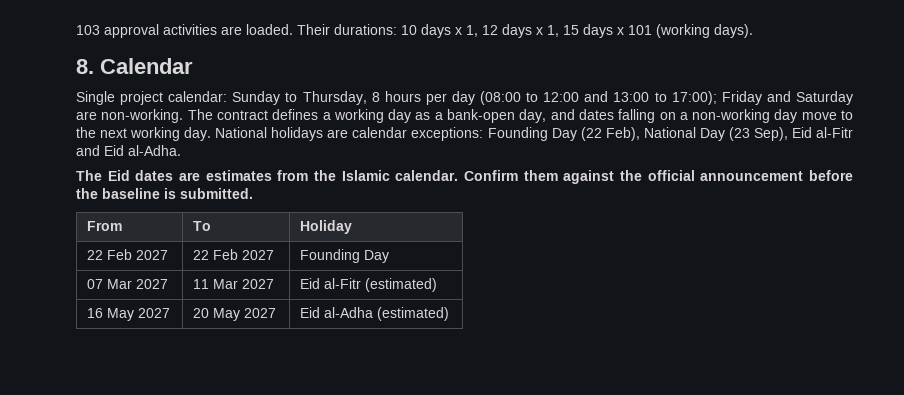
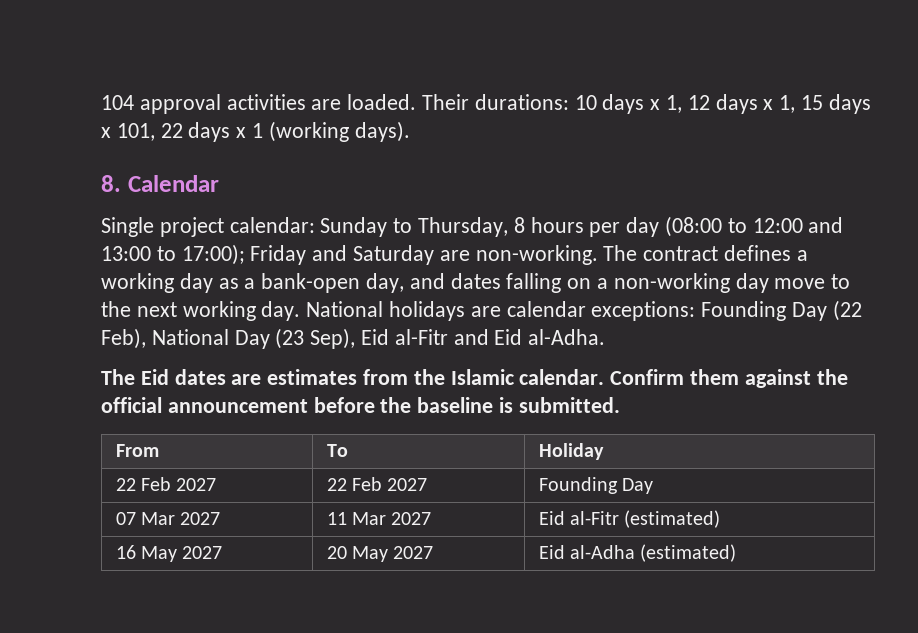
[76,25,100,35] 103 -> [101,95,134,110] 104
[628,25,652,35] 101 -> [116,122,264,142] 101, 22 days x 1

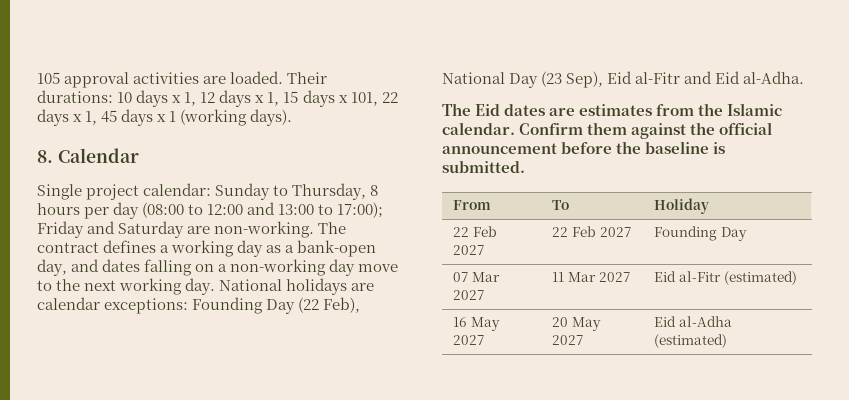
[101,95,134,110] 104 -> [37,72,60,84] 105
(247, 132) none -> [85,109,167,126] 1, 45 days x

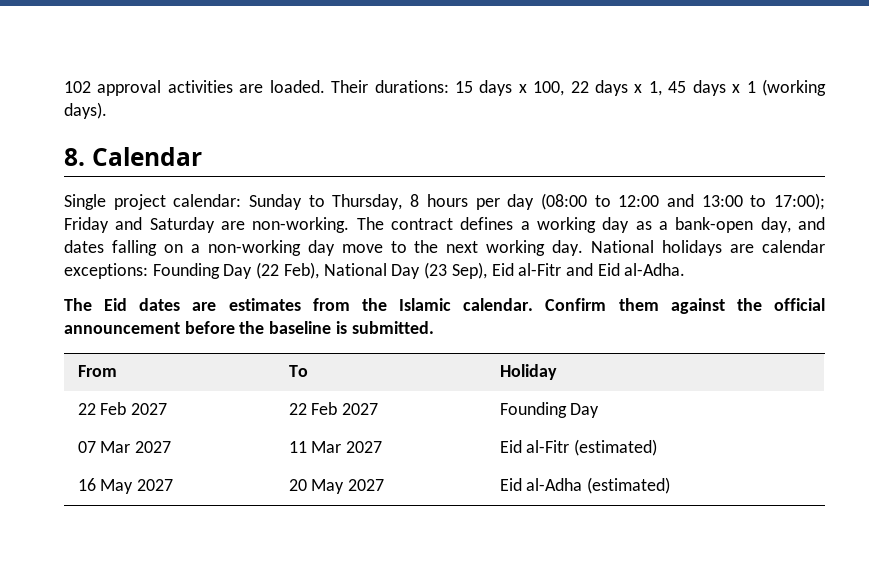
[37,72,60,84] 105 -> [64,81,91,93] 102
[117,90,280,107] 10 days x 1, 12 days x 1, -> (449, 86) none
[350,92,378,106] 101, -> [533,81,565,96] 100,

